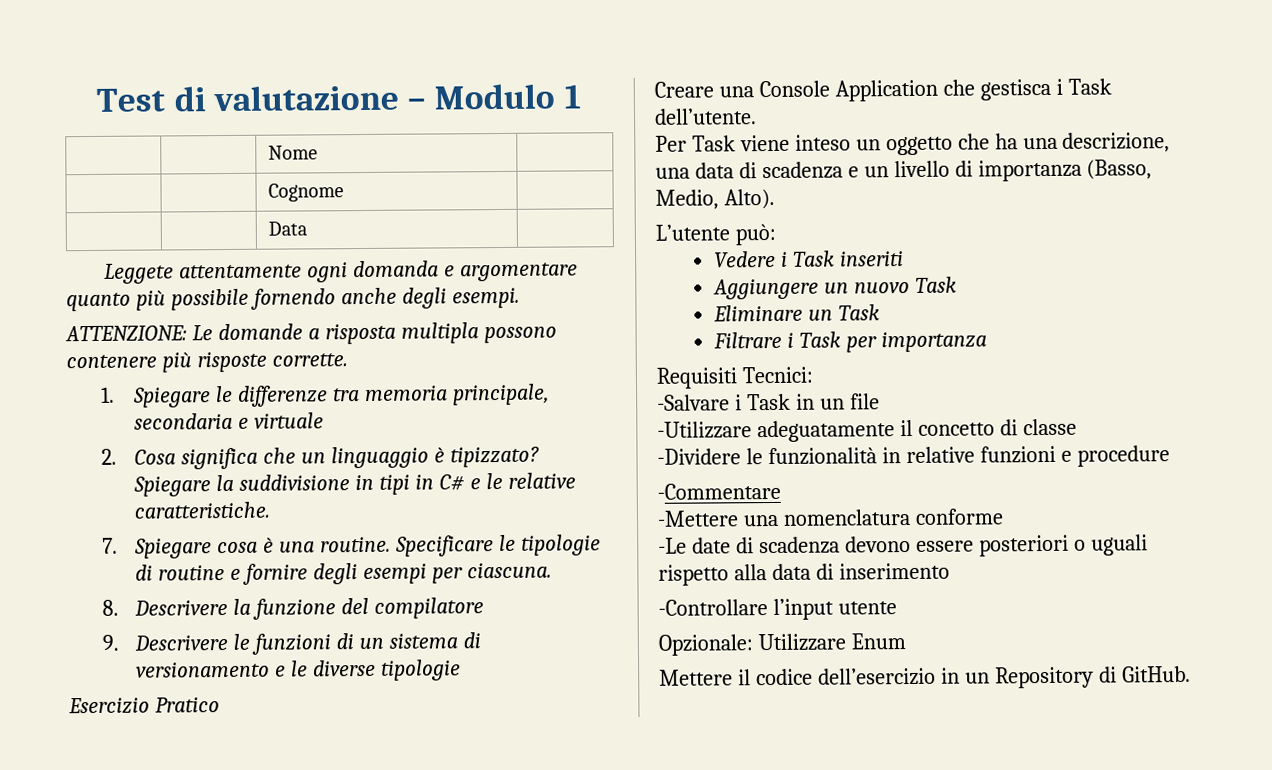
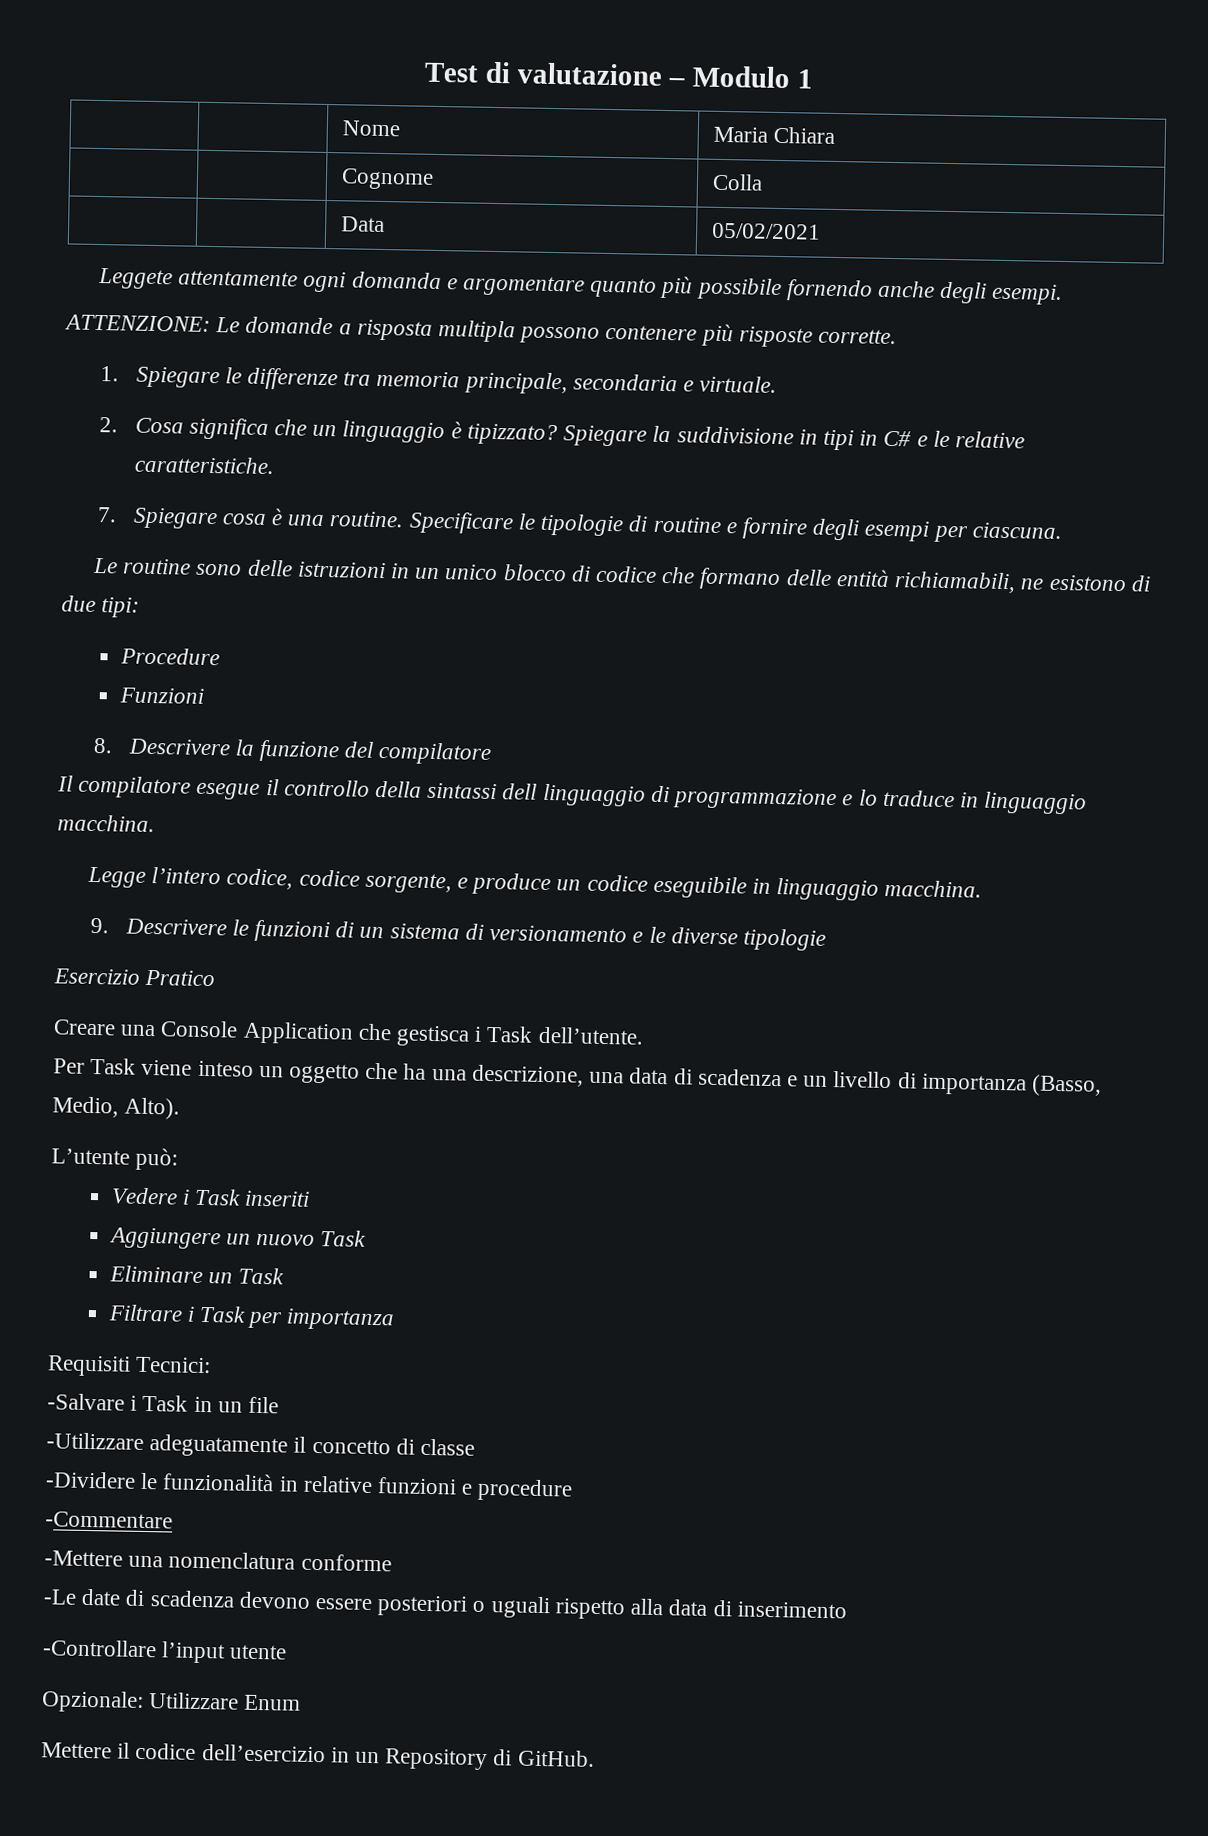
(319, 152) none -> [712,126,835,144] Maria Chiara
(345, 192) none -> [711,173,763,191] Colla
(308, 228) none -> [711,222,821,240] 05/02/2021
[254,412,325,429] virtuale -> [699,375,778,393] virtuale.
(552, 570) none -> [92,557,1151,594] [61,595,141,618] [119,647,220,666] [118,687,204,704] // Le routine sono delle istruzioni in un unico blocco di codice che formano delle entità richiamabili, ne esistono di due tipi: // Procedure // Funzioni
(485, 608) none -> [57,775,1088,815] [57,814,155,833] [86,866,983,901] // Il compilatore esegue il controllo della sintassi dell linguaggio di programmazione e lo traduce in linguaggio macchina. // Legge l’intero codice, codice sorgente, e produce un codice eseguibile in linguaggio macchina.

